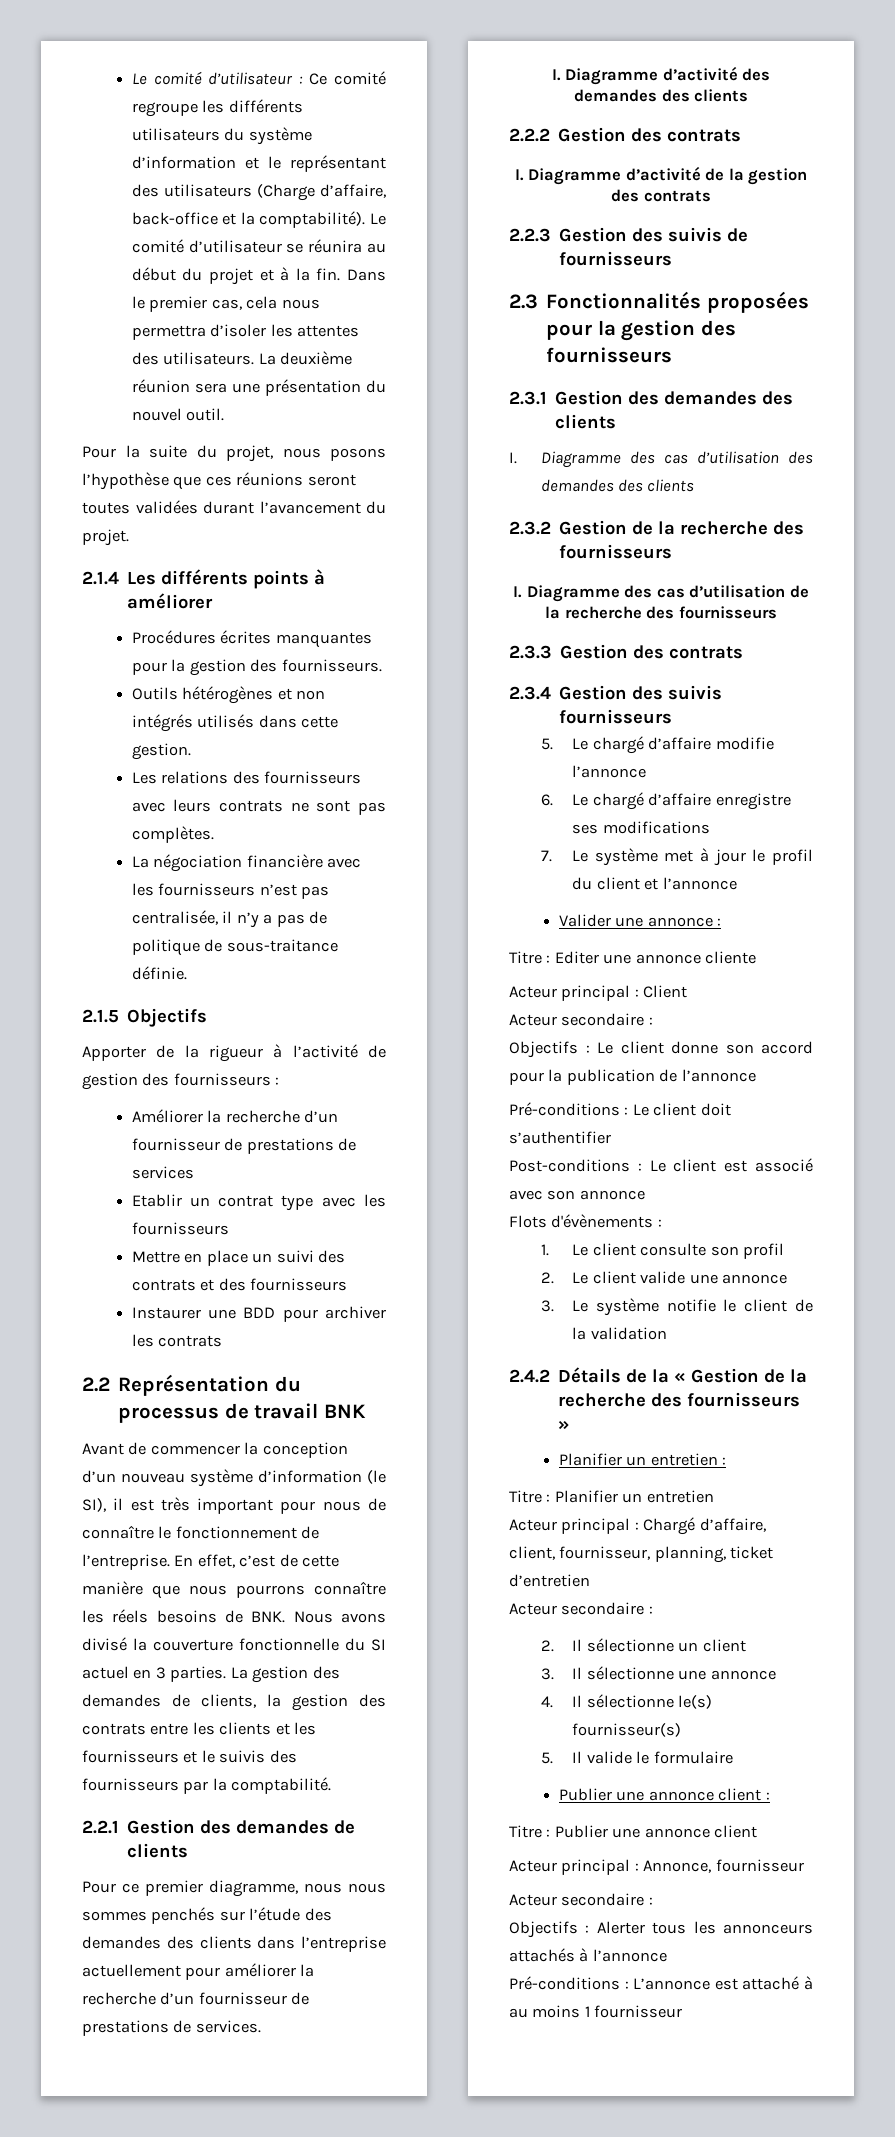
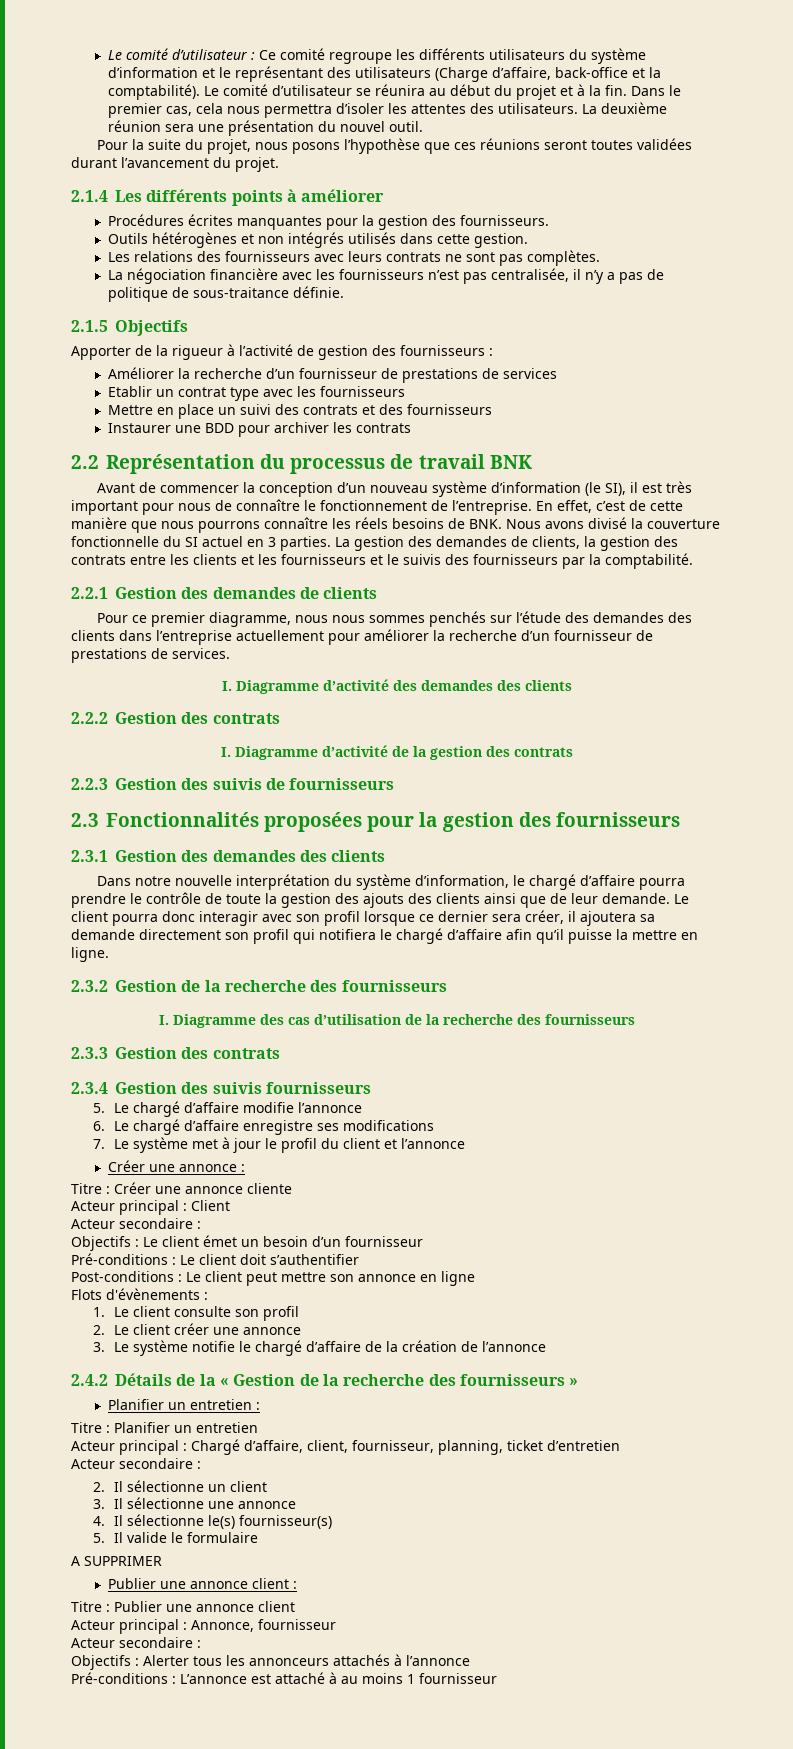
[509,451,813,468] [540,479,695,492] I. Diagramme des cas d’utilisation des demandes des clients -> [97,874,686,890] [71,892,689,908] [71,910,655,926] [71,928,698,944] [71,947,109,962] Dans notre nouvelle interprétation du système d’information, le chargé d’affaire pourra prendre le contrôle de toute la gestion des ajouts des clients ainsi que de leur demande. Le client pourra donc interagir avec son profil lorsque ce dernier sera créer, il ajoutera sa demande directement son profil qui notifiera le chargé d’affaire afin qu’il puisse la mettre en ligne.
[558,914,611,927] Valider -> [108,1160,146,1172] Créer
[554,951,599,964] Editer -> [114,1182,151,1194] Créer
[671,1041,813,1054] [509,1069,756,1085] donne son accord pour la publication de l’annonce -> [203,1235,423,1247] émet un besoin d’un fournisseur
[724,1158,813,1172] [509,1190,543,1200] est associé avec -> [246,1272,326,1286] peut mettre
(645, 1195) none -> [420,1271,475,1286] en ligne
[640,1271,686,1284] valide -> [174,1323,210,1335] créer
[744,1299,813,1312] [572,1327,667,1340] client de la validation -> [255,1340,547,1356] chargé d’affaire de la création de l’annonce
(733, 1757) none -> [71,1556,162,1566] // A SUPPRIMER

